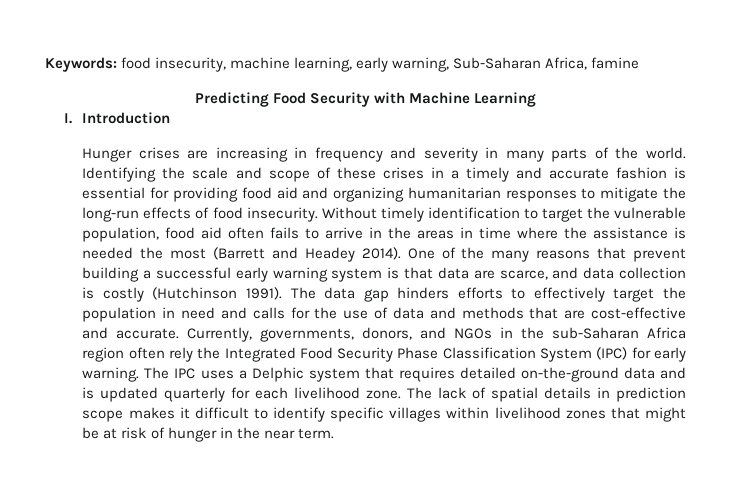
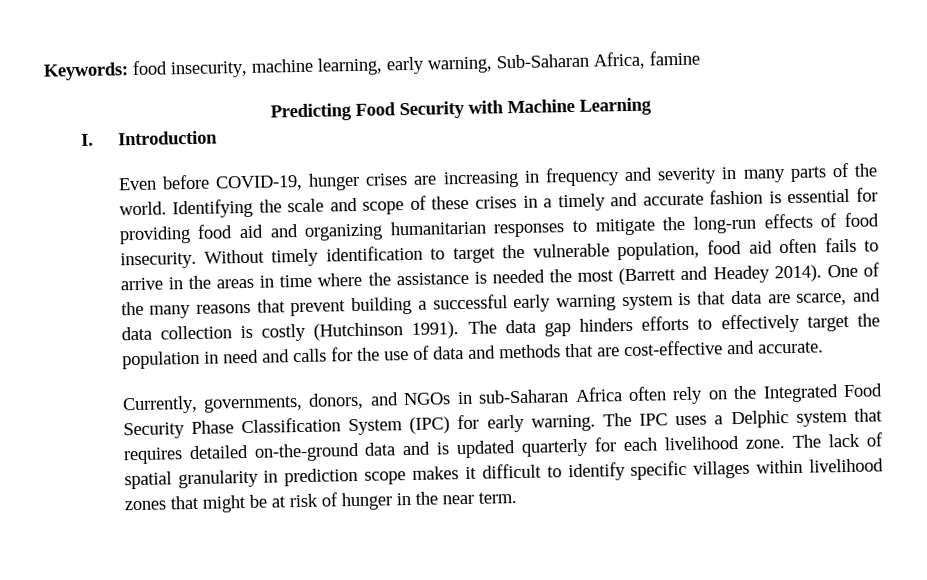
[82,148,133,162] Hunger -> [117,172,361,192] Even before COVID-19, hunger
(180, 333) none -> (824, 347) //
[521,327,545,339] the -> (473, 398) none
[82,347,125,362] region -> (623, 394) none
(193, 354) none -> [707,390,728,400] on
[544,387,592,399] details -> [177,469,259,489] granularity

